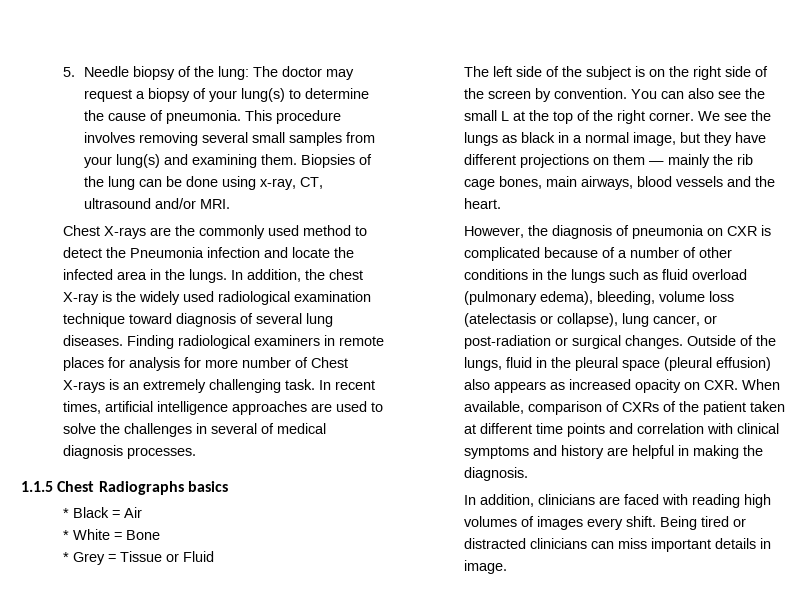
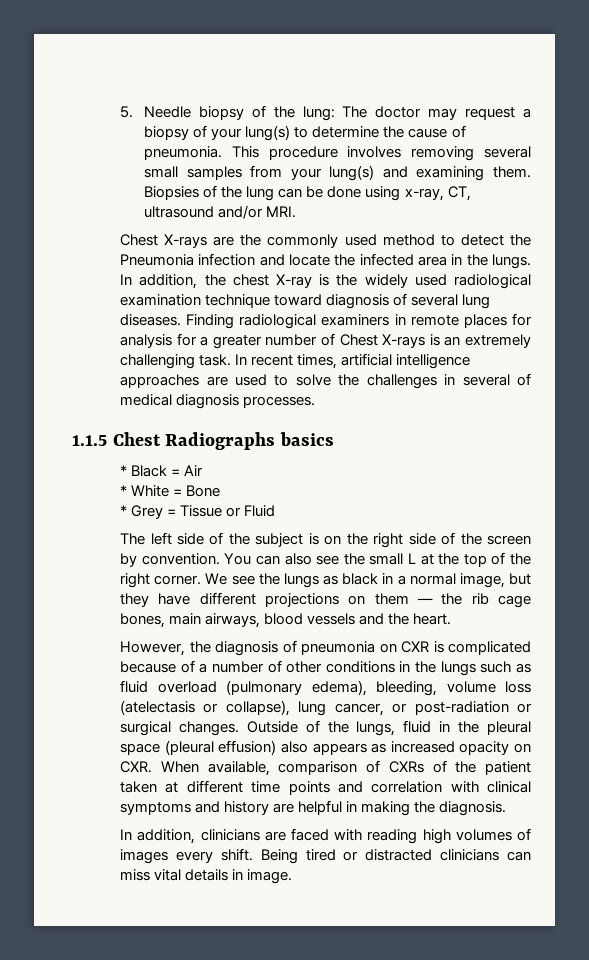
[204,359,238,368] more -> [200,335,262,349] a greater
[667,154,710,168] mainly -> (434, 601) none
[650,538,711,552] important -> [154,869,182,881] vital

